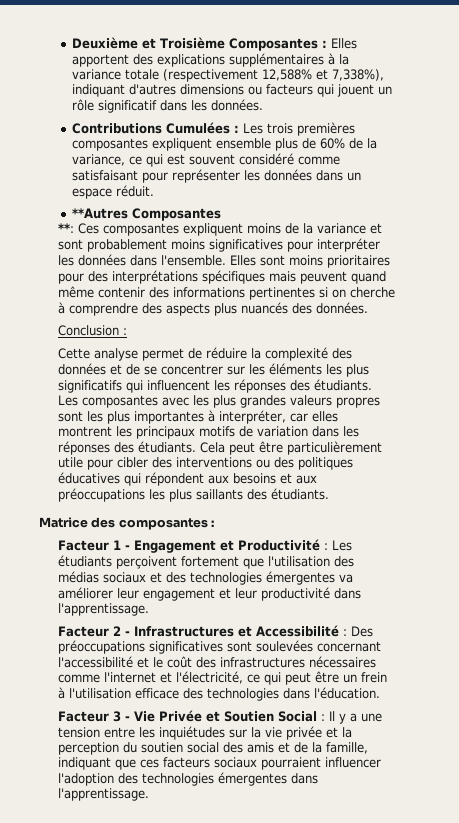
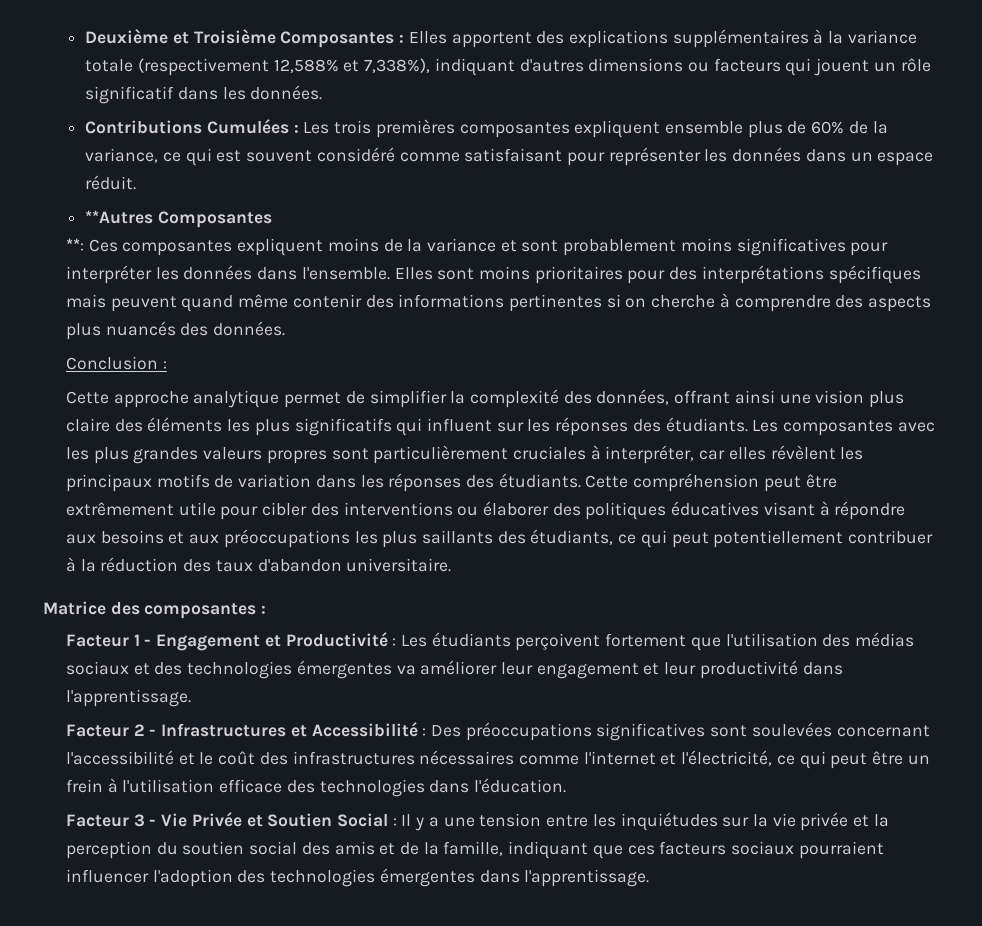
[94,348,139,361] analyse -> [113,390,280,408] approche analytique
[206,347,248,359] réduire -> [369,390,447,408] simplifier
[58,363,266,375] données et de se concentrer sur les -> [596,389,905,408] [65,418,143,432] données, offrant ainsi une vision plus claire des
[147,380,211,391] influencent -> [427,418,524,432] influent sur
[87,411,205,424] les plus importantes -> [373,445,587,464] particulièrement cruciales
[58,426,113,437] montrent -> [770,445,836,460] révèlent
[200,441,383,455] Cela peut être particulièrement -> [585,473,837,492] [65,502,174,516] Cette compréhension peut être extrêmement
(271, 463) none -> [483,501,550,516] élaborer
[124,472,205,486] qui répondent -> [763,501,906,520] visant à répondre
[271,488,330,500] étudiants. -> [530,529,934,548] [65,557,452,572] étudiants, ce qui peut potentiellement contribuer à la réduction des taux d'abandon universitaire.

